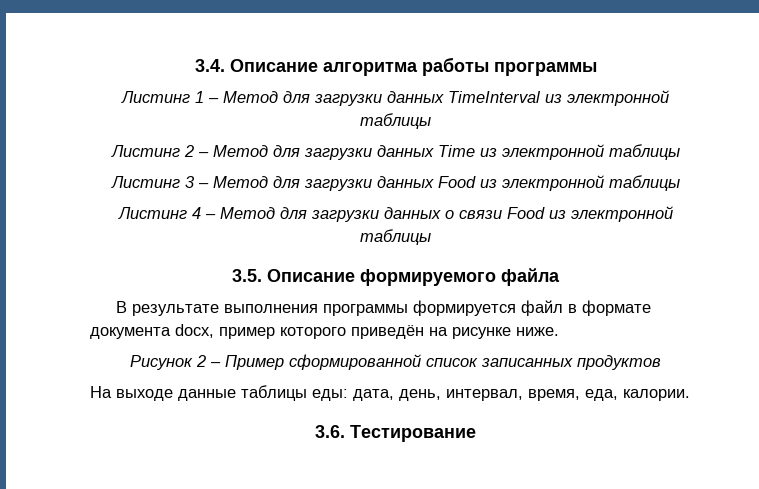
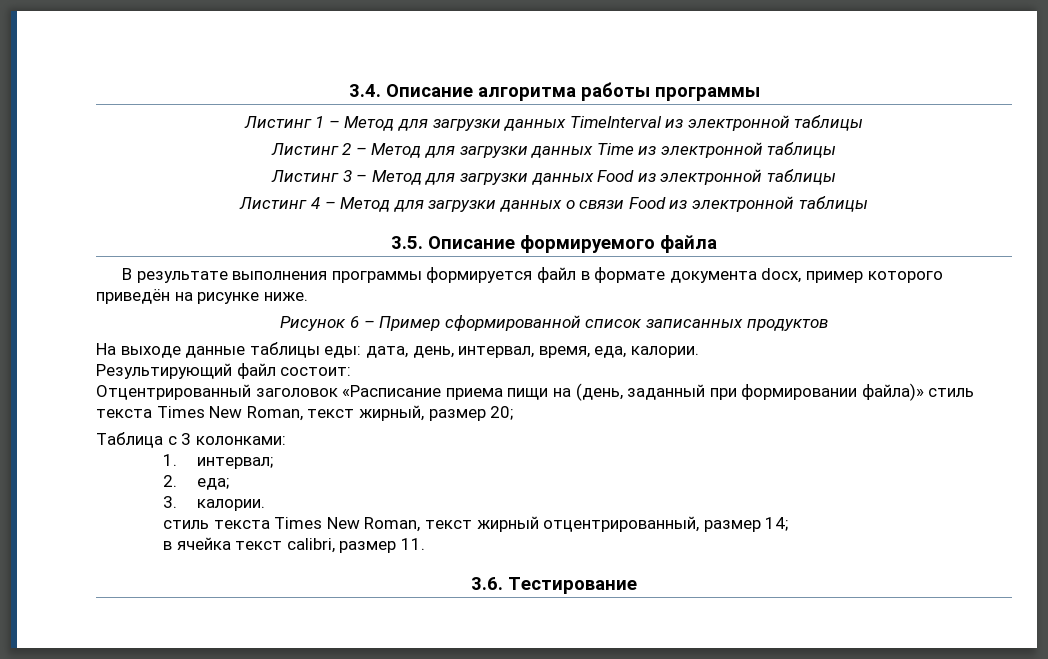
[196,355,206,367] 2 -> [350,316,360,328] 6
(690, 395) none -> [96,363,352,379] [96,383,975,401] [96,405,514,421] [96,432,286,448] [163,454,273,469] [163,475,229,490] [163,496,265,511] [163,516,789,532] [163,537,426,553] // Результирующий файл состоит: // Отцентрированный заголовок «Расписание приема пищи на (день, заданный при формировании файла)» стиль текста Times New Roman, текст жирный, размер 20; // Таблица с 3 колонками: // 1. интервал; // 2. еда; // 3. калории. // стиль текста Times New Roman, текст жирный отцентрированный, размер 14; // в ячейка текст calibri, размер 11.

